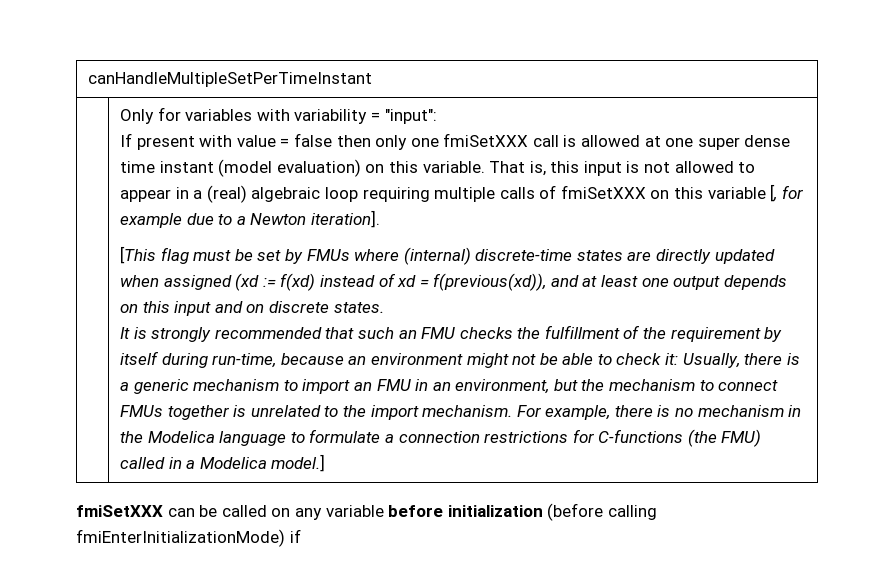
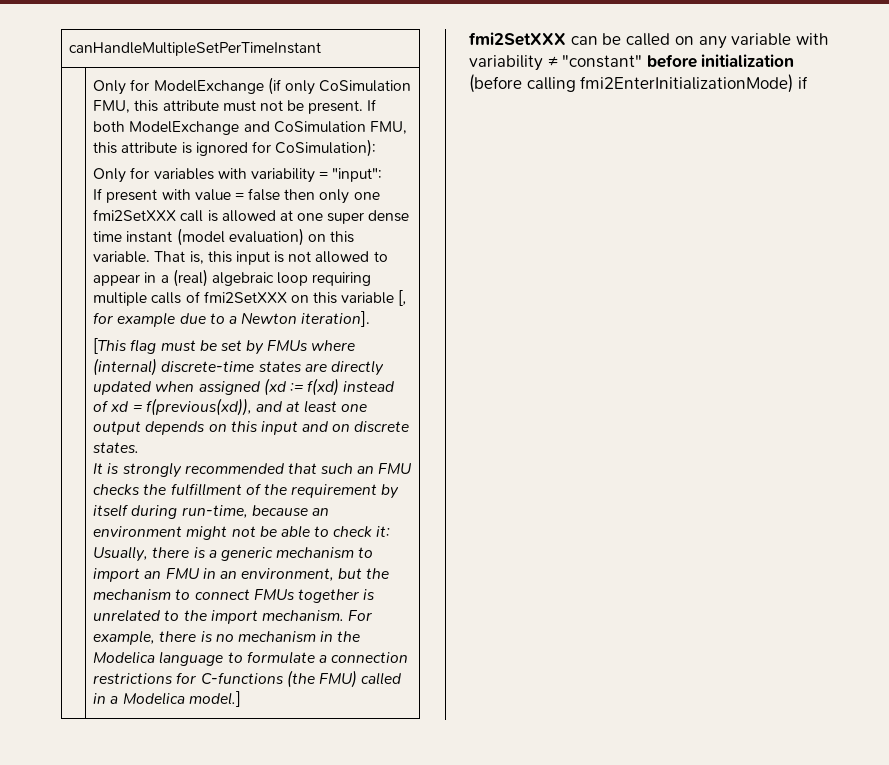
(181, 114) none -> [153,77,412,95] [93,99,377,114] [93,121,407,135] [93,139,377,157] [93,167,150,183] ModelExchange (if only CoSimulation FMU, this attribute must not be present. If both ModelExchange and CoSimulation FMU, this attribute is ignored for CoSimulation): // Only for
[443,133,529,147] fmiSetXXX -> [93,209,177,221] fmi2SetXXX
[560,185,646,199] fmiSetXXX -> [203,291,287,303] fmi2SetXXX
[76,505,163,517] fmiSetXXX -> [469,32,566,46] fmi2SetXXX
(384, 511) none -> [796,33,828,45] [469,55,643,71] with variability ≠ "constant"
[76,529,285,547] fmiEnterInitializationMode) -> [580,74,794,93] fmi2EnterInitializationMode)

